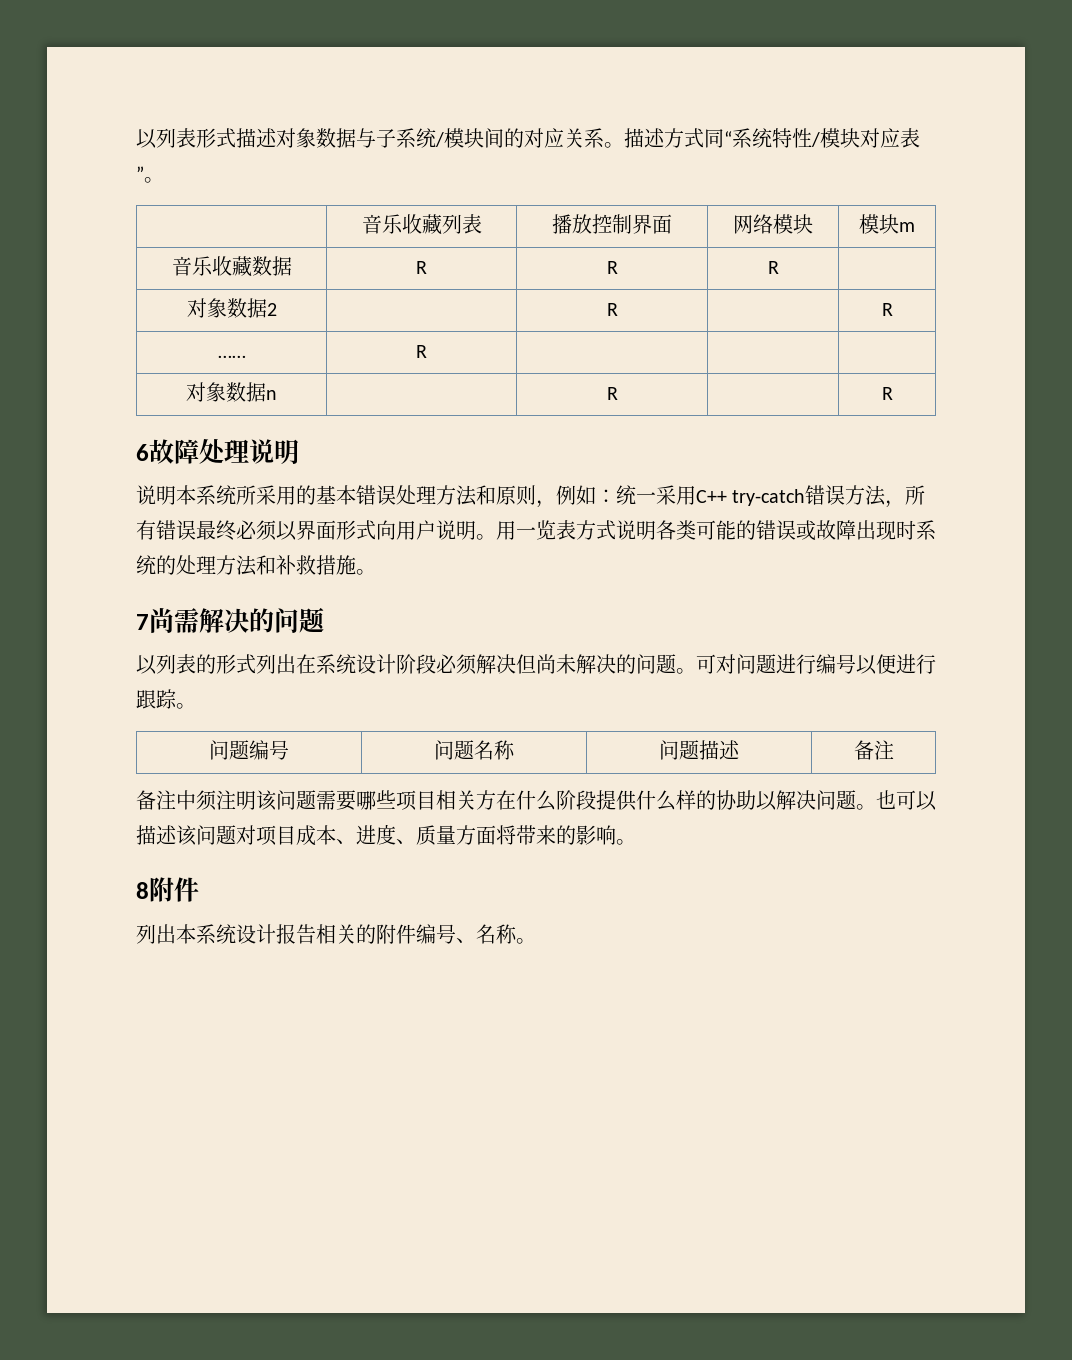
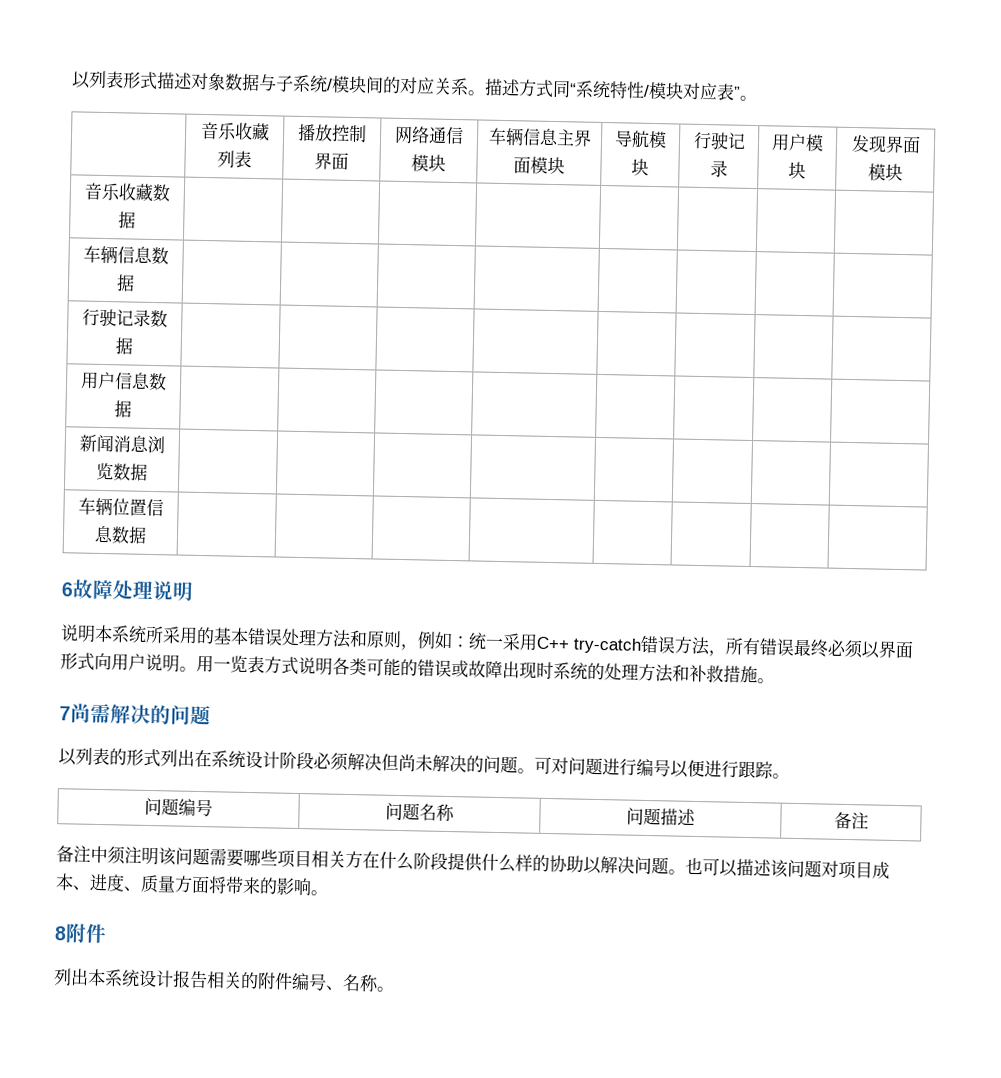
[773,214,813,234] [859,214,915,234] [171,256,292,277] [416,261,427,274] [606,261,618,274] [767,261,779,274] [186,298,277,318] [606,303,618,316] [881,303,893,316] [217,355,246,358] [416,345,427,358] [186,382,277,402] [606,387,618,400] [881,387,893,400] 模块 | 模块m // 音乐收藏数据 | R | R | R | // 对象数据2 | | R | | R // …… | R | | | // 对象数据n | | R | | R -> [428,126,464,145] [411,154,446,172] [487,127,592,147] [513,156,565,175] [614,130,667,149] [631,158,649,176] [692,131,746,150] [709,160,728,178] [771,133,824,152] [788,161,806,180] [850,134,921,154] [867,163,903,181] [84,182,171,202] [118,211,136,229] [83,245,169,265] [116,274,135,292] [82,308,168,328] [115,337,133,355] [80,371,167,391] [114,400,132,418] [79,434,165,454] [96,462,148,481] [78,497,164,517] [94,525,147,544] 通信模块 | 车辆信息主界面模块 | 导航模块 | 行驶记录 | 用户模块 | 发现界面模块 // 音乐收藏数据 | | | | | | | | // 车辆信息数据 | | | | | | | | // 行驶记录数据 | | | | | | | | // 用户信息数据 | | | | | | | | // 新闻消息浏览数据 | | | | | | | | // 车辆位置信息数据 | | | | | | | |

